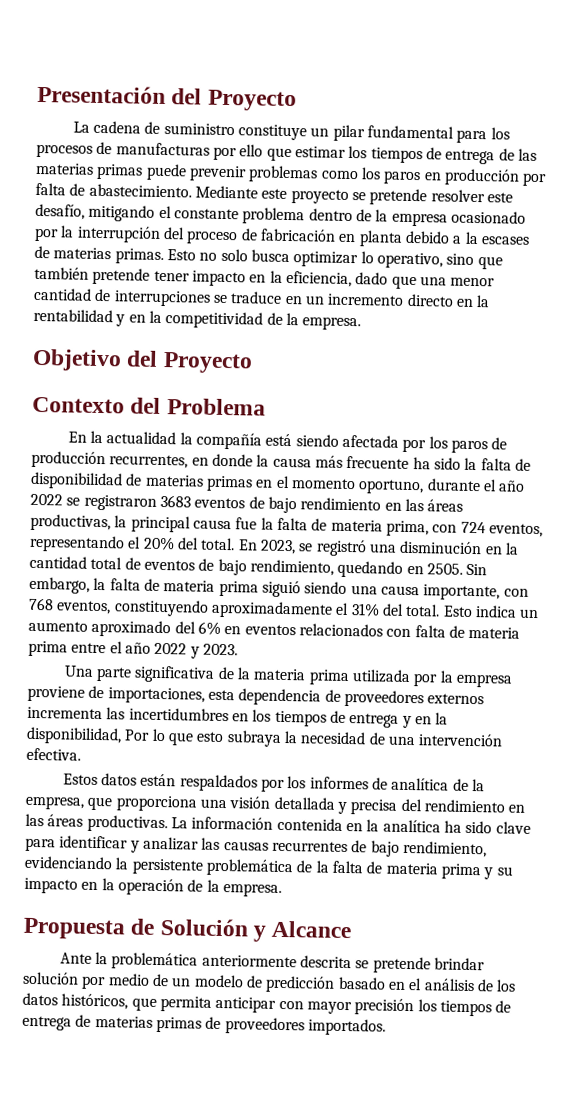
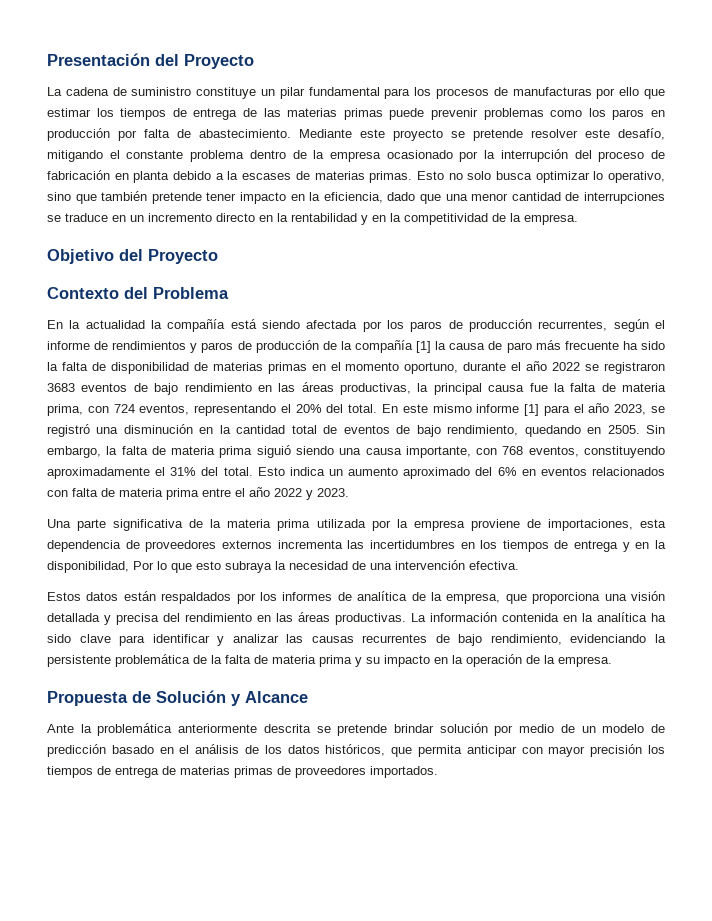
[191,453,312,468] en donde la causa -> [613,319,665,332] [47,340,532,353] según el informe de rendimientos y paros de producción de la compañía [1] la causa de paro
(258, 545) none -> [402,403,610,416] este mismo informe [1] para el año

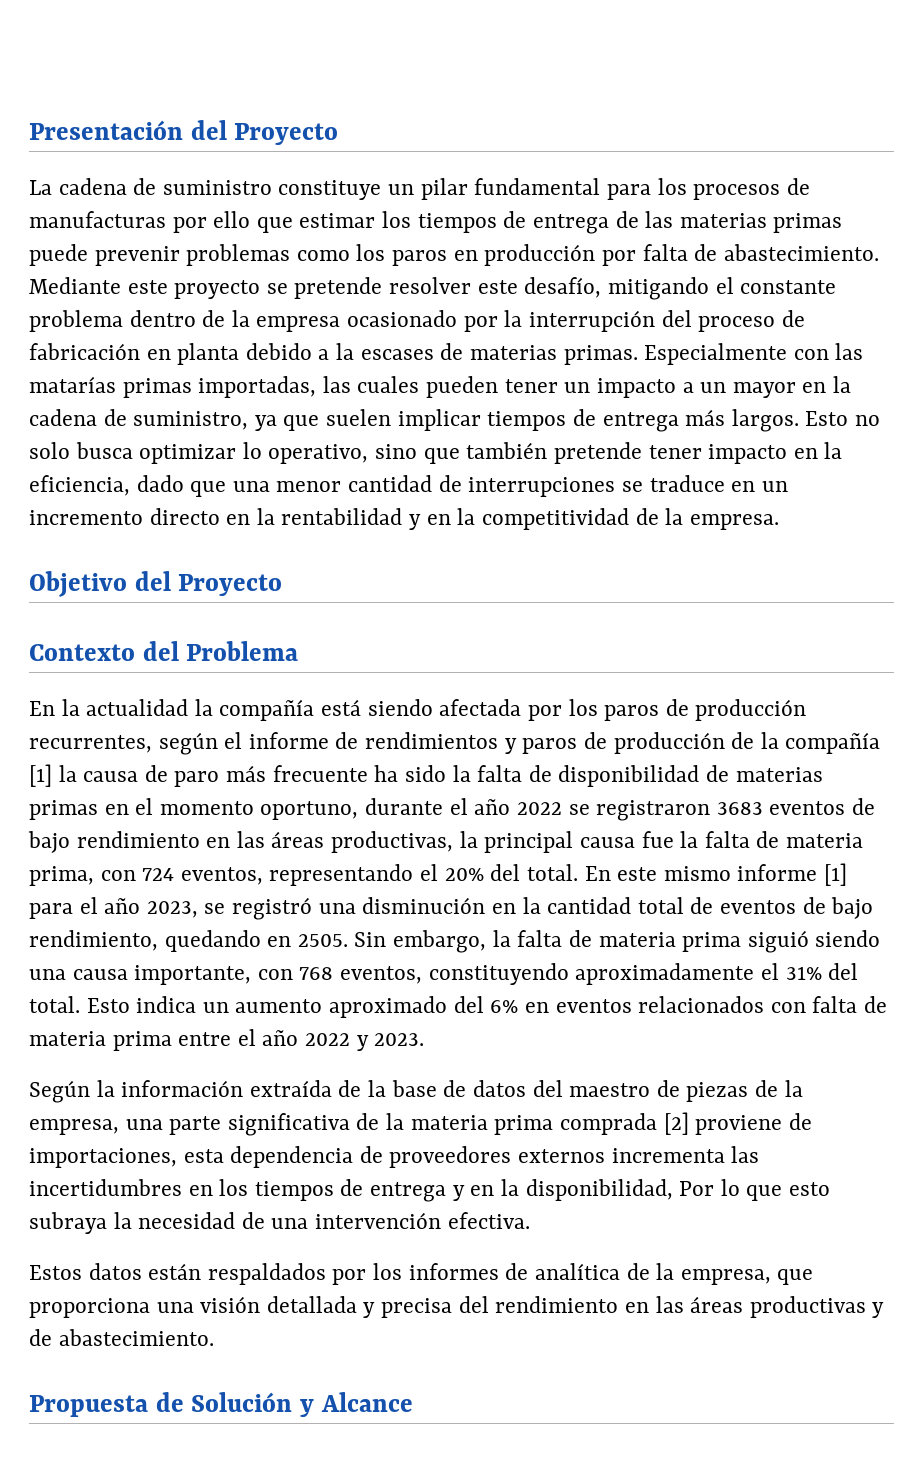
(413, 177) none -> [644,343,864,365] [29,376,851,398] [29,409,799,432] Especialmente con las matarías primas importadas, las cuales pueden tener un impacto a un mayor en la cadena de suministro, ya que suelen implicar tiempos de entrega más largos.
[47,519,71,528] Una -> [29,1080,803,1103] [29,1119,163,1135] Según la información extraída de la base de datos del maestro de piezas de la empresa, una
[316,519,465,531] utilizada por la empresa -> [559,1112,689,1135] comprada [2]
[335,612,666,625] [47,634,667,646] [47,654,612,667] productivas. La información contenida en la analítica ha sido clave para identificar y analizar las causas recurrentes de bajo rendimiento, evidenciando la persistente problemática de la falta de materia prima y su impacto en la operación de la empresa. -> [749,1296,885,1318] [29,1329,214,1346] productivas y de abastecimiento.
[47,723,665,736] [47,744,665,757] [47,766,438,778] // Ante la problemática anteriormente descrita se pretende brindar solución por medio de un modelo de predicción basado en el análisis de los datos históricos, que permita anticipar con mayor precisión los tiempos de entrega de materias primas de proveedores importados. -> (413, 1402) none

